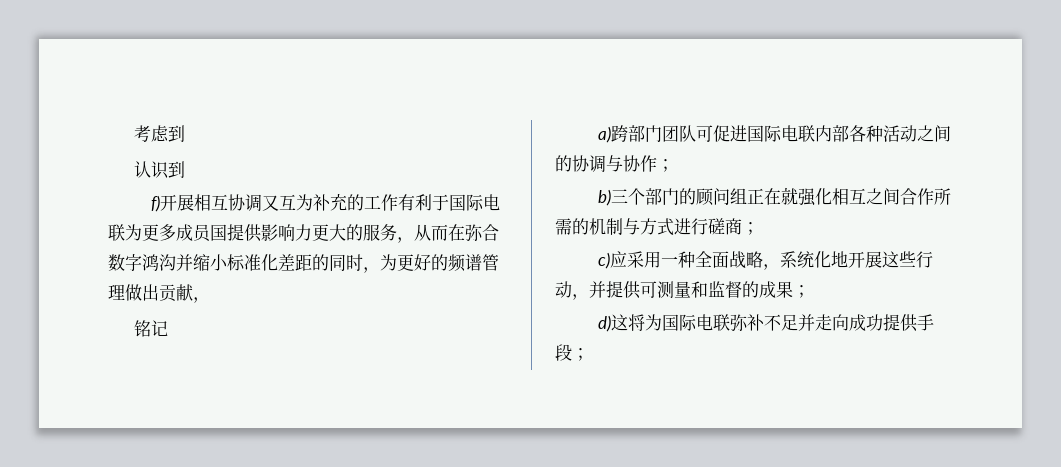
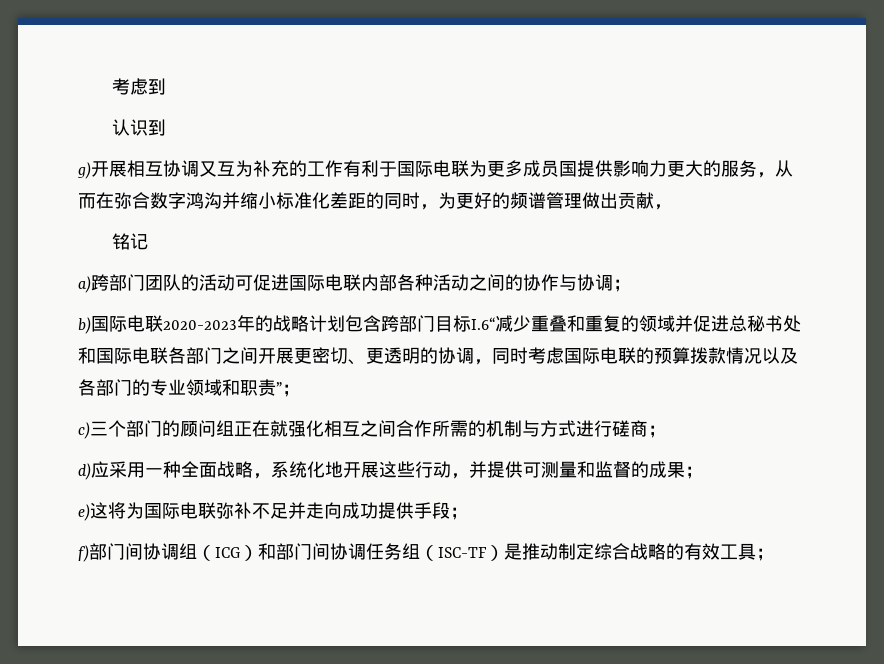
[151,195,161,212] f) -> [77,162,91,179] g)
(697, 133) none -> [181,274,235,291] 的活动
[589,155,657,173] 调与协作 -> [541,274,613,291] 作与协调
(612, 197) none -> [91,315,801,332] [78,347,798,365] [78,379,300,397] [78,422,90,439] 国际电联2020-2023年的战略计划包含跨部门目标I.6“减少重叠和重复的领域并促进总秘书处和国际电联各部门之间开展更密切、更透明的协调，同时考虑国际电联的预算拨款情况以及各部门的专业领域和职责”； // c)
[598,252,611,269] c) -> [78,463,91,480] d)
[598,315,612,332] d) -> [78,504,90,521] e)
(589, 354) none -> [78,543,774,562] // f)部门间协调组（ICG）和部门间协调任务组（ISC-TF）是推动制定综合战略的有效工具；

